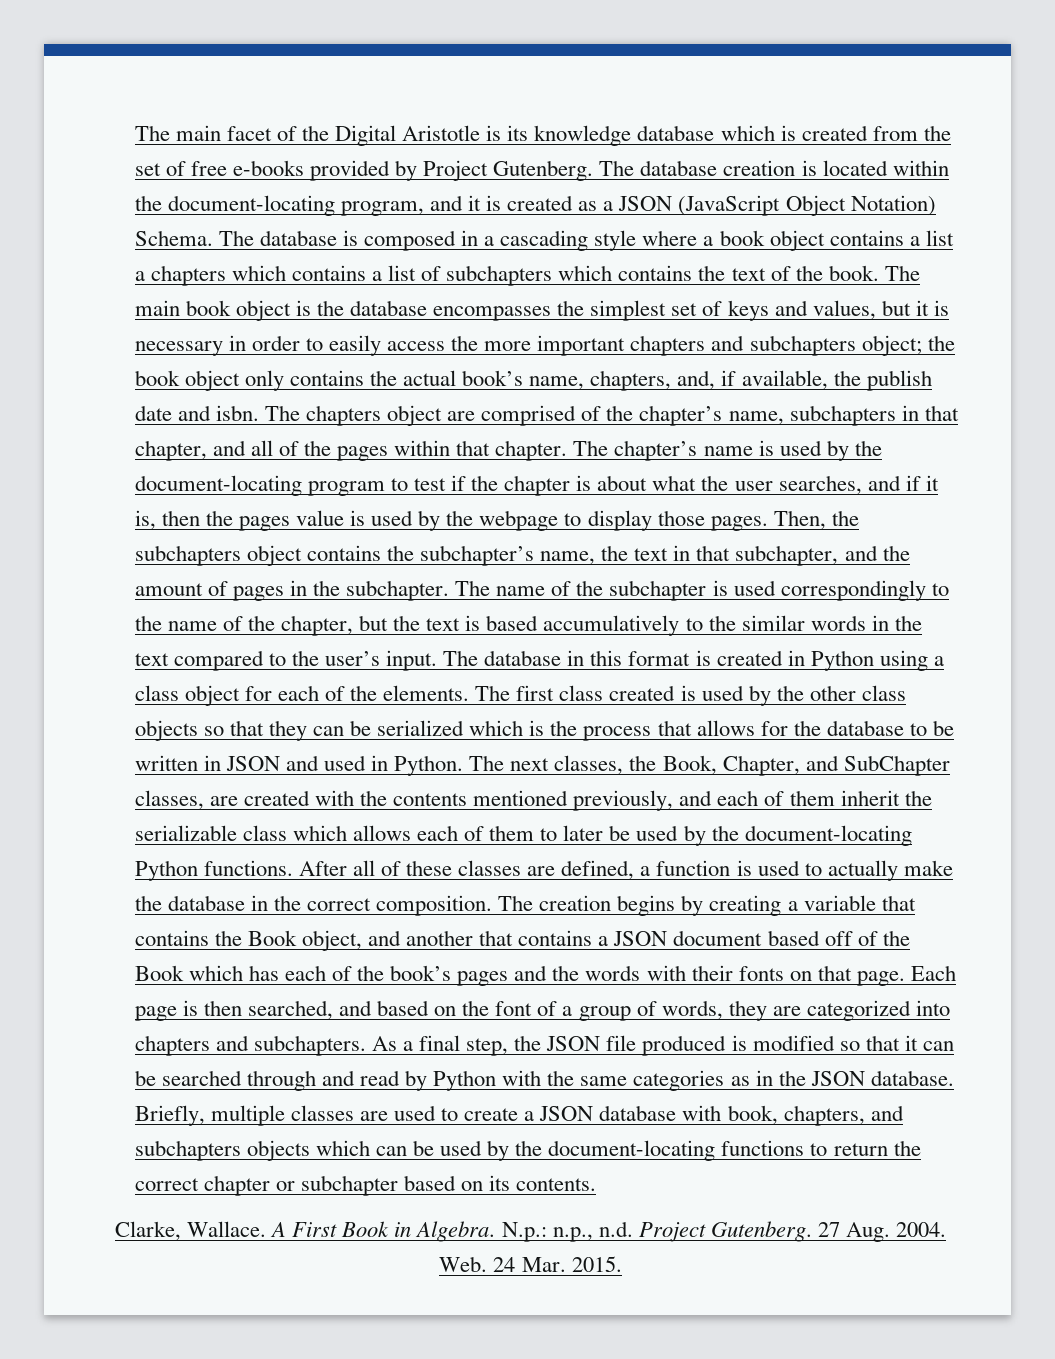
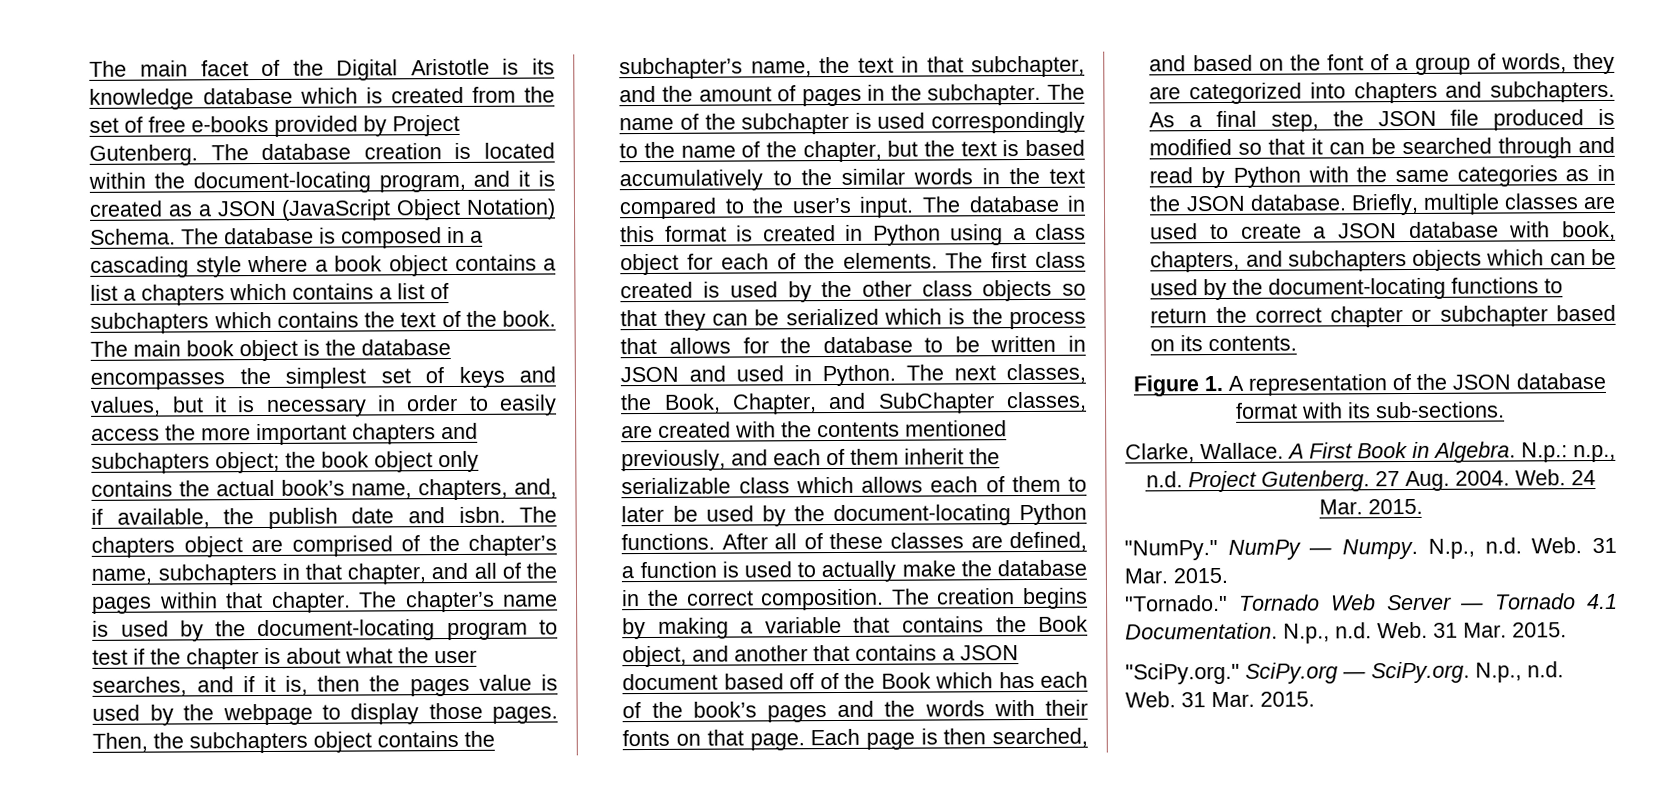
[709,895,782,916] creating -> [657,617,729,639] making
(597, 1184) none -> [1133,372,1606,397] [1236,401,1505,419] // Figure 1. A representation of the JSON database format with its sub-sections.
(622, 1264) none -> [1124,537,1617,561] [1124,567,1228,584] [1125,593,1618,612] [1125,621,1567,644] [1125,661,1564,685] [1125,691,1315,708] // "NumPy." NumPy — Numpy. N.p., n.d. Web. 31 Mar. 2015. // "Tornado." Tornado Web Server — Tornado 4.1 Documentation. N.p., n.d. Web. 31 Mar. 2015. // "SciPy.org." SciPy.org — SciPy.org. N.p., n.d. Web. 31 Mar. 2015.

